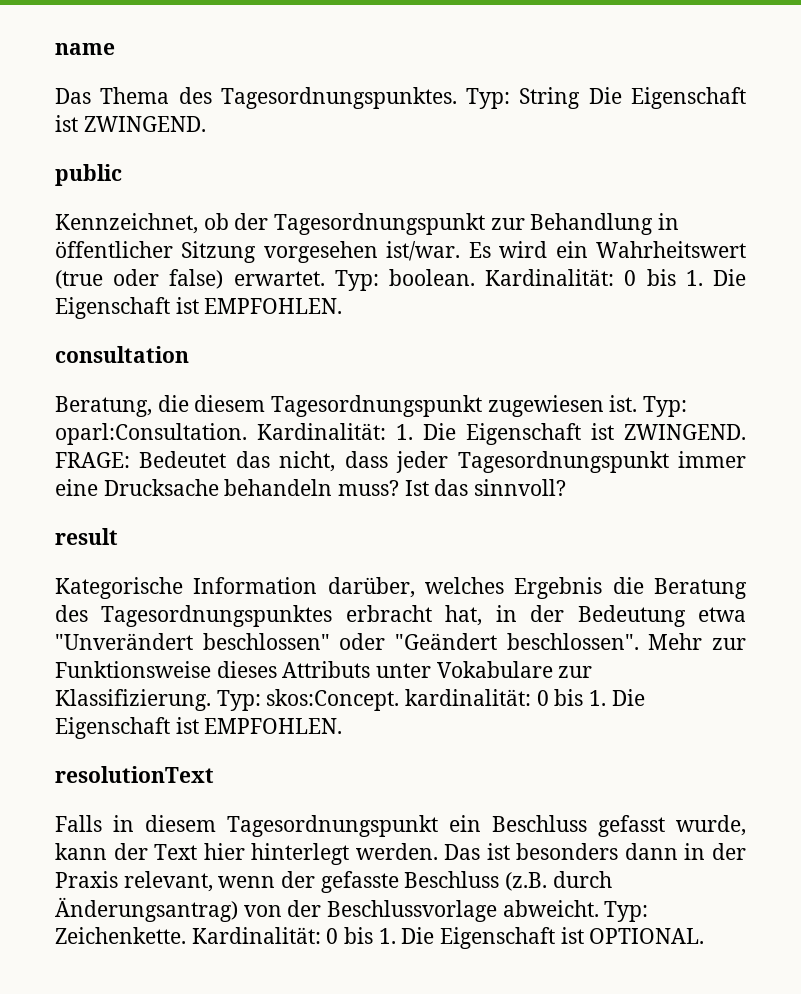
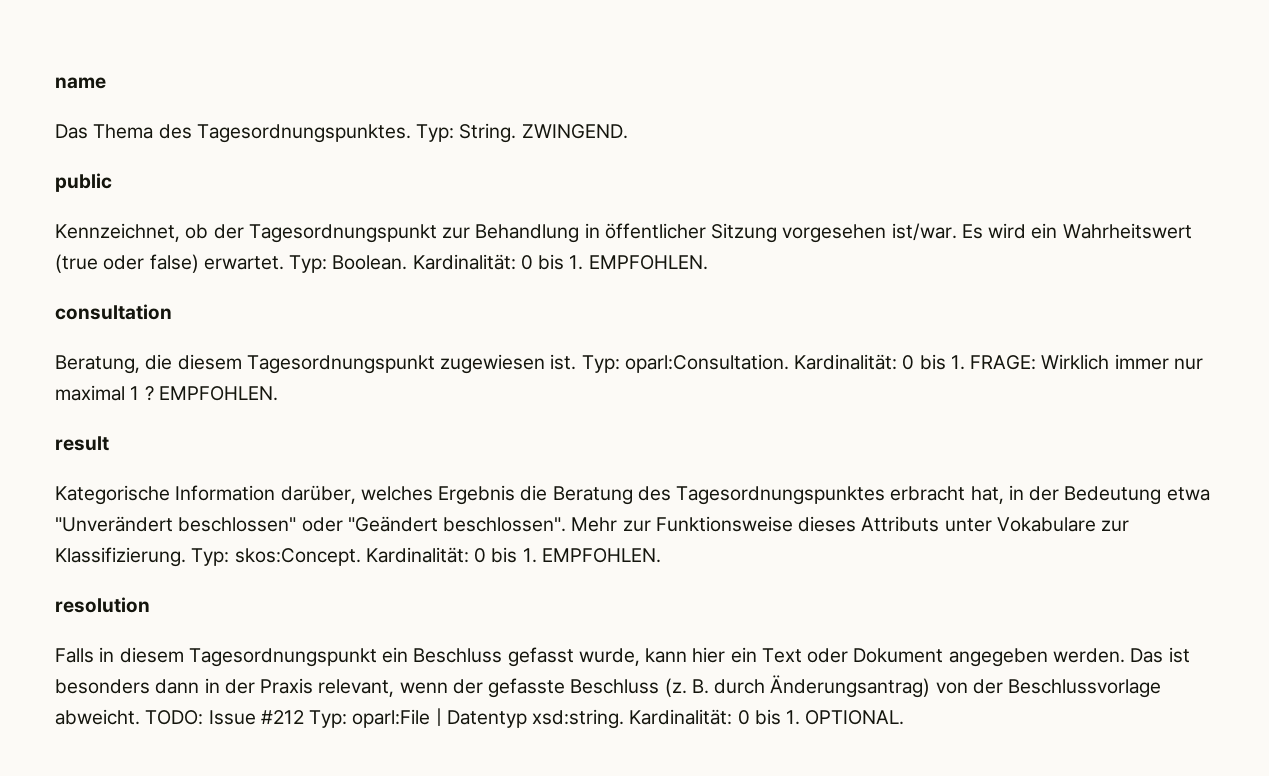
[519,87,746,109] [55,115,78,132] String Die Eigenschaft ist -> [459,123,517,143] String.
[388,269,747,286] [55,297,199,319] boolean. Kardinalität: 0 bis 1. Die Eigenschaft ist -> [332,254,584,270] Boolean. Kardinalität: 0 bis 1.
[396,423,746,445] [55,451,746,473] [55,479,567,496] 1. Die Eigenschaft ist ZWINGEND. FRAGE: Bedeutet das nicht, dass jeder Tagesordnungspunkt immer eine Drucksache behandeln muss? Ist das sinnvoll? -> [902,354,1203,370] [55,385,278,401] 0 bis 1. FRAGE: Wirklich immer nur maximal 1 ? EMPFOHLEN.
[405,689,645,706] [55,717,343,739] [55,766,214,783] kardinalität: 0 bis 1. Die Eigenschaft ist EMPFOHLEN. // resolutionText -> [365,547,661,563] [55,597,150,613] Kardinalität: 0 bis 1. EMPFOHLEN. // resolution
[113,843,350,865] der Text hier hinterlegt -> [692,647,1048,667] hier ein Text oder Dokument angegeben
[505,872,548,891] (z.B. -> [664,678,709,697] (z. B.
[604,901,649,922] [55,927,584,949] Typ: Zeichenkette. Kardinalität: 0 bis 1. Die Eigenschaft ist -> [145,708,801,729] TODO: Issue #212 Typ: oparl:File | Datentyp xsd:string. Kardinalität: 0 bis 1.

